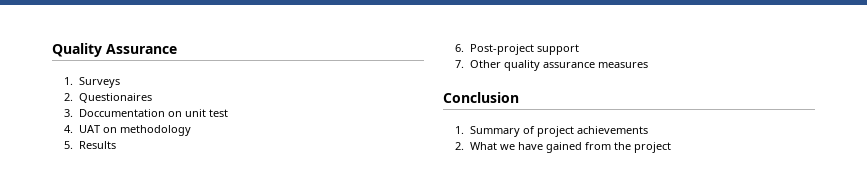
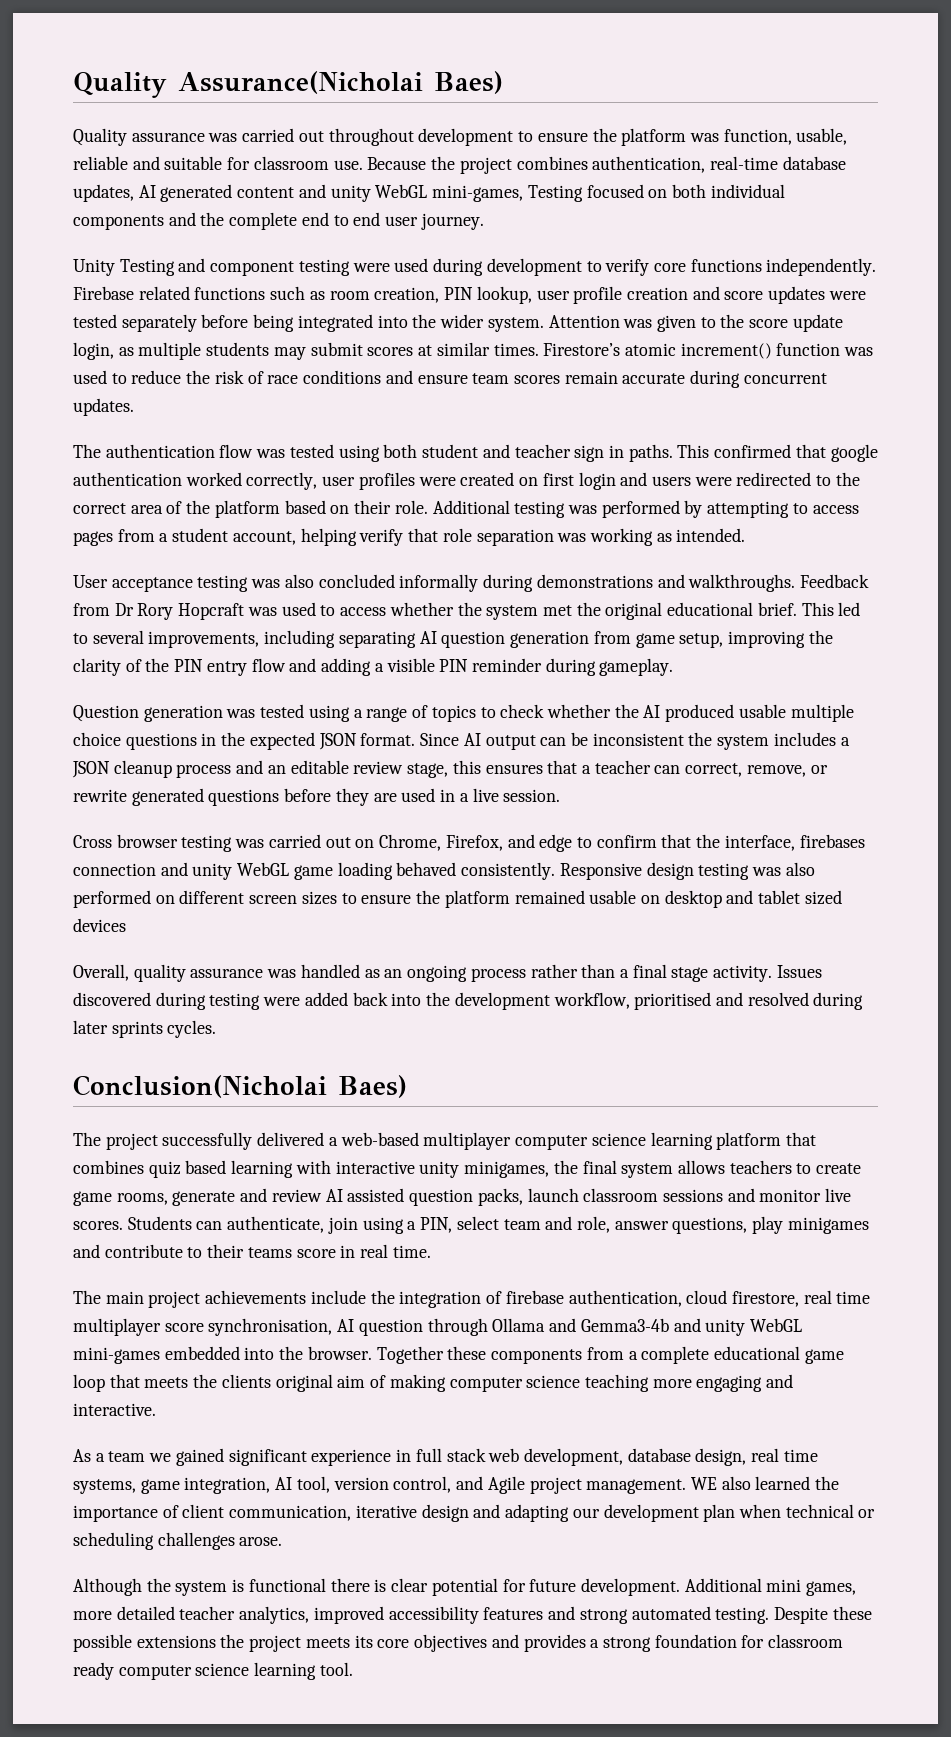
[52,43,177,57] [64,77,120,88] [64,93,152,103] [64,109,228,117] [64,125,191,136] [64,141,116,149] [455,44,579,55] [455,60,648,71] [443,92,519,103] [455,126,648,137] [455,142,671,153] Quality Assurance // 1. Surveys // 2. Questionaires // 3. Doccumentation on unit test // 4. UAT on methodology // 5. Results // 6. Post-project support // 7. Other quality assurance measures // Conclusion // 1. Summary of project achievements // 2. What we have gained from the project -> [73,71,503,98] [73,128,848,146] [73,156,846,174] [73,184,785,202] [73,212,484,230] [73,258,877,276] [73,286,866,304] [73,314,843,332] [73,342,874,360] [73,370,827,388] [73,398,134,416] [73,444,878,462] [73,472,860,490] [73,500,859,518] [73,528,746,546] [73,574,869,592] [73,602,861,620] [73,630,833,648] [73,658,674,676] [73,704,854,722] [73,732,850,750] [72,760,828,778] [73,788,561,806] [73,834,865,852] [73,862,815,880] [73,890,842,908] [73,918,126,932] [73,964,822,982] [73,992,864,1010] [73,1020,217,1038] [73,1075,407,1098] [73,1132,816,1150] [73,1160,862,1178] [73,1188,852,1206] [73,1216,869,1234] [73,1244,431,1258] [73,1290,871,1308] [73,1318,802,1336] [73,1346,844,1364] [73,1374,794,1392] [73,1403,156,1416] [73,1448,818,1466] [73,1476,840,1494] [73,1504,876,1522] [73,1532,283,1550] [73,1578,857,1596] [73,1606,872,1624] [73,1634,844,1652] [73,1662,353,1680] Quality Assurance(Nicholai Baes) // Quality assurance was carried out throughout development to ensure the platform was function, usable, reliable and suitable for classroom use. Because the project combines authentication, real-time database updates, AI generated content and unity WebGL mini-games, Testing focused on both individual components and the complete end to end user journey. // Unity Testing and component testing were used during development to verify core functions independently. Firebase related functions such as room creation, PIN lookup, user profile creation and score updates were tested separately before being integrated into the wider system. Attention was given to the score update login, as multiple students may submit scores at similar times. Firestore’s atomic increment() function was used to reduce the risk of race conditions and ensure team scores remain accurate during concurrent updates. // The authentication flow was tested using both student and teacher sign in paths. This confirmed that google authentication worked correctly, user profiles were created on first login and users were redirected to the correct area of the platform based on their role. Additional testing was performed by attempting to access pages from a student account, helping verify that role separation was working as intended. // User acceptance testing was also concluded informally during demonstrations and walkthroughs. Feedback from Dr Rory Hopcraft was used to access whether the system met the original educational brief. This led to several improvements, including separating AI question generation from game setup, improving the clarity of the PIN entry flow and adding a visible PIN reminder during gameplay. // Question generation was tested using a range of topics to check whether the AI produced usable multiple choice questions in the expected JSON format. Since AI output can be inconsistent the system includes a JSON cleanup process and an editable review stage, this ensures that a teacher can correct, remove, or rewrite generated questions before they are used in a live session. // Cross browser testing was carried out on Chrome, Firefox, and edge to confirm that the interface, firebases connection and unity WebGL game loading behaved consistently. Responsive design testing was also performed on different screen sizes to ensure the platform remained usable on desktop and tablet sized devices // Overall, quality assurance was handled as an ongoing process rather than a final stage activity. Issues discovered during testing were added back into the development workflow, prioritised and resolved during later sprints cycles. // Conclusion(Nicholai Baes) // The project successfully delivered a web-based multiplayer computer science learning platform that combines quiz based learning with interactive unity minigames, the final system allows teachers to create game rooms, generate and review AI assisted question packs, launch classroom sessions and monitor live scores. Students can authenticate, join using a PIN, select team and role, answer questions, play minigames and contribute to their teams score in real time. // The main project achievements include the integration of firebase authentication, cloud firestore, real time multiplayer score synchronisation, AI question through Ollama and Gemma3-4b and unity WebGL mini-games embedded into the browser. Together these components from a complete educational game loop that meets the clients original aim of making computer science teaching more engaging and interactive. // As a team we gained significant experience in full stack web development, database design, real time systems, game integration, AI tool, version control, and Agile project management. WE also learned the importance of client communication, iterative design and adapting our development plan when technical or scheduling challenges arose. // Although the system is functional there is clear potential for future development. Additional mini games, more detailed teacher analytics, improved accessibility features and strong automated testing. Despite these possible extensions the project meets its core objectives and provides a strong foundation for classroom ready computer science learning tool.

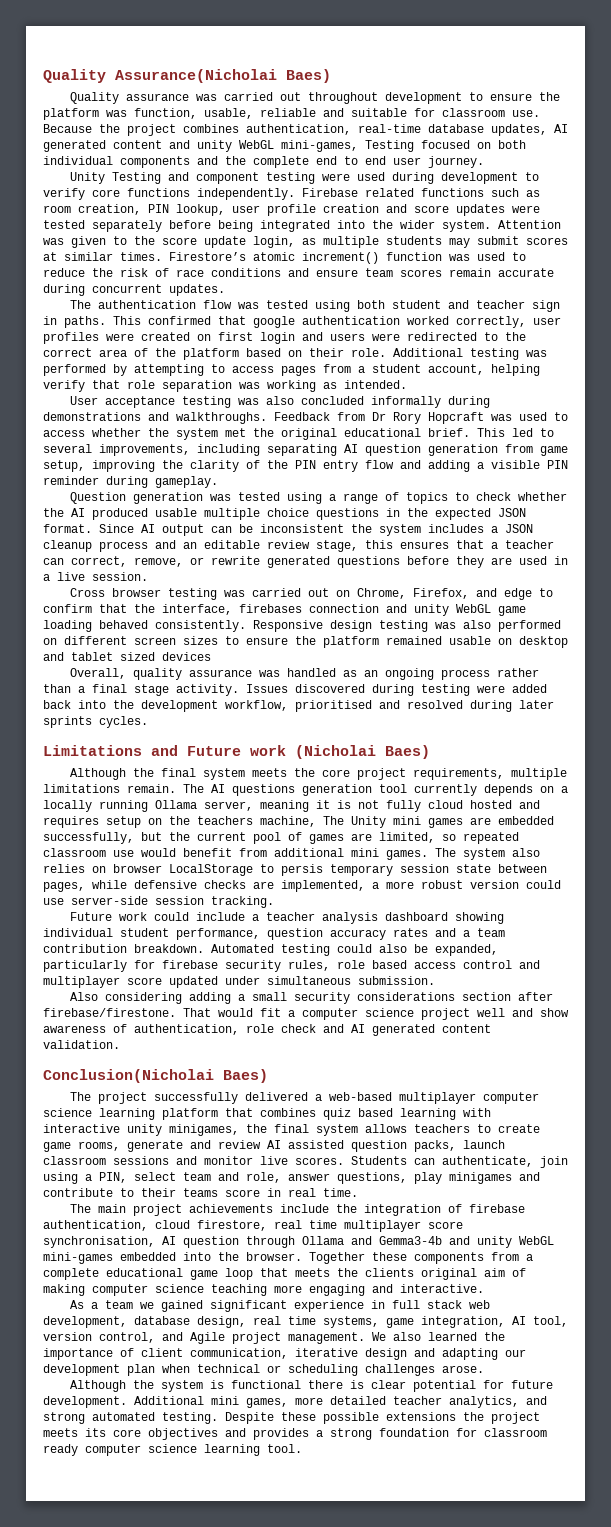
(217, 1029) none -> [43,745,430,759] [70,768,568,780] [43,784,568,796] [43,800,540,812] [43,816,554,828] [43,832,519,844] [43,848,540,860] [43,864,547,876] [43,880,561,892] [43,896,274,908] [70,912,505,924] [43,928,505,940] [43,944,498,956] [43,960,540,972] [43,976,435,988] [70,992,554,1004] [43,1008,569,1020] [43,1024,491,1036] [43,1040,120,1049] // Limitations and Future work (Nicholai Baes) // Although the final system meets the core project requirements, multiple limitations remain. The AI questions generation tool currently depends on a locally running Ollama server, meaning it is not fully cloud hosted and requires setup on the teachers machine, The Unity mini games are embedded successfully, but the current pool of games are limited, so repeated classroom use would benefit from additional mini games. The system also relies on browser LocalStorage to persis temporary session state between pages, while defensive checks are implemented, a more robust version could use server-side session tracking. // Future work could include a teacher analysis dashboard showing individual student performance, question accuracy rates and a team contribution breakdown. Automated testing could also be expanded, particularly for firebase security rules, role based access control and multiplayer score updated under simultaneous submission. // Also considering adding a small security considerations section after firebase/firestone. That would fit a computer science project well and show awareness of authentication, role check and AI generated content validation.
[690,1477,717,1490] WE -> [372,1332,386,1341] We
[313,1606,544,1624] improved accessibility features -> (519, 1402) none

